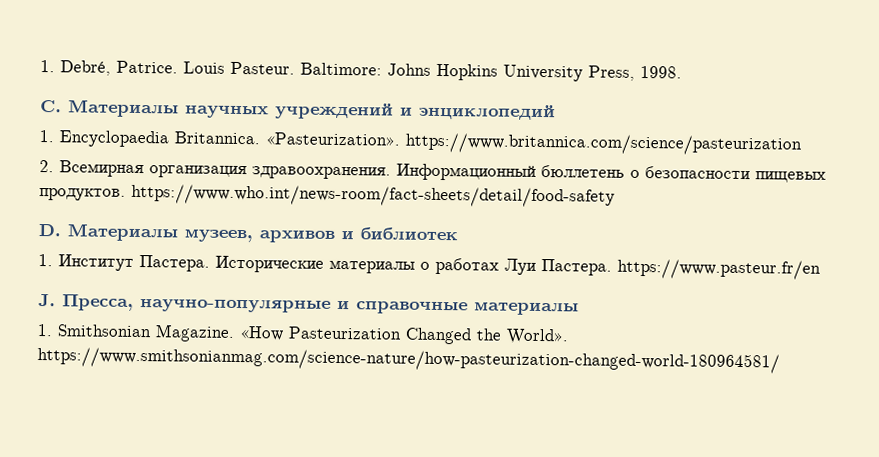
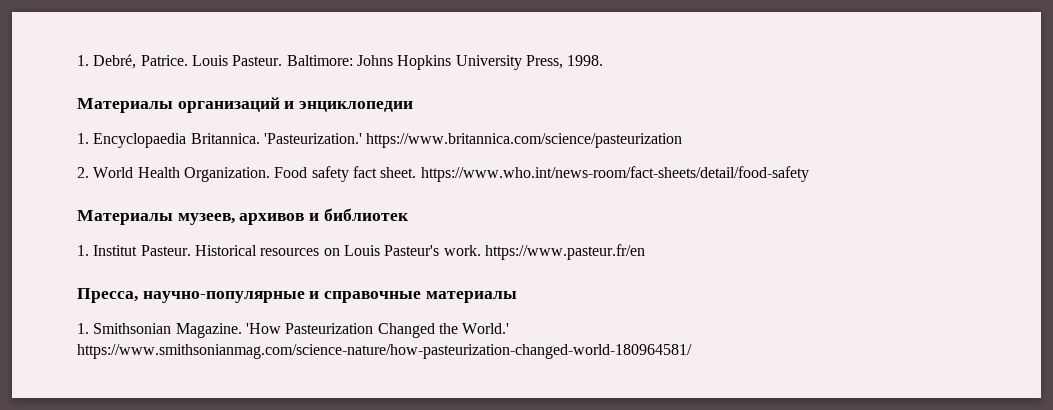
[40,99,556,121] C. Материалы научных учреждений и энциклопедий -> [77,97,414,113] Материалы организаций и энциклопедии
[265,132,400,146] «Pasteurization». -> [263,133,362,144] 'Pasteurization.'
[59,160,826,183] [39,188,126,201] Всемирная организация здравоохранения. Информационный бюллетень о безопасности пищевых продуктов. -> [93,166,417,182] World Health Organization. Food safety fact sheet.
[38,224,62,237] D. -> (809, 174) none
[58,254,612,276] Институт Пастера. Исторические материалы о работах Луи Пастера. -> [93,245,481,256] Institut Pasteur. Historical resources on Louis Pasteur's work.
[38,294,56,307] J. -> (645, 252) none
[239,326,284,341] «How -> [245,323,281,334] 'How
[506,328,569,345] World». -> [462,323,510,334] World.'

